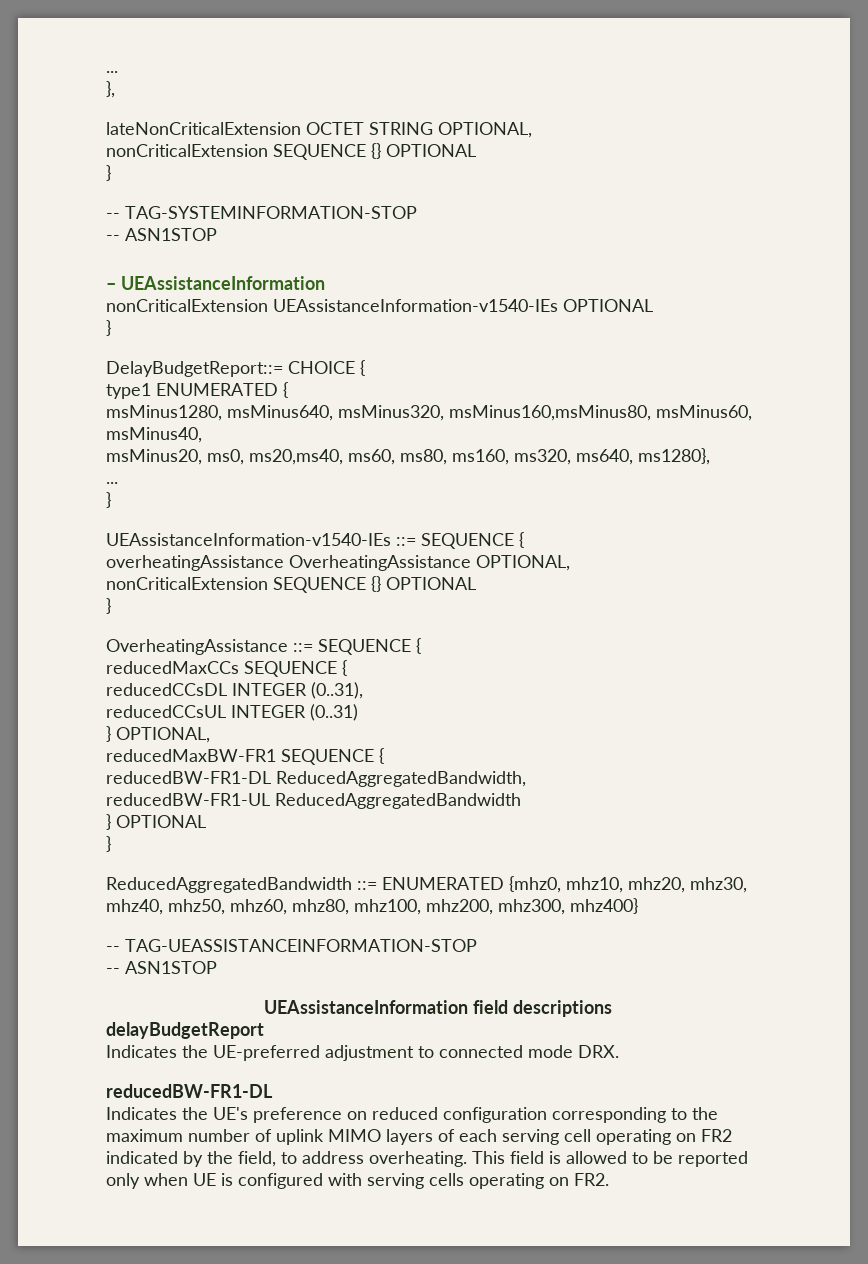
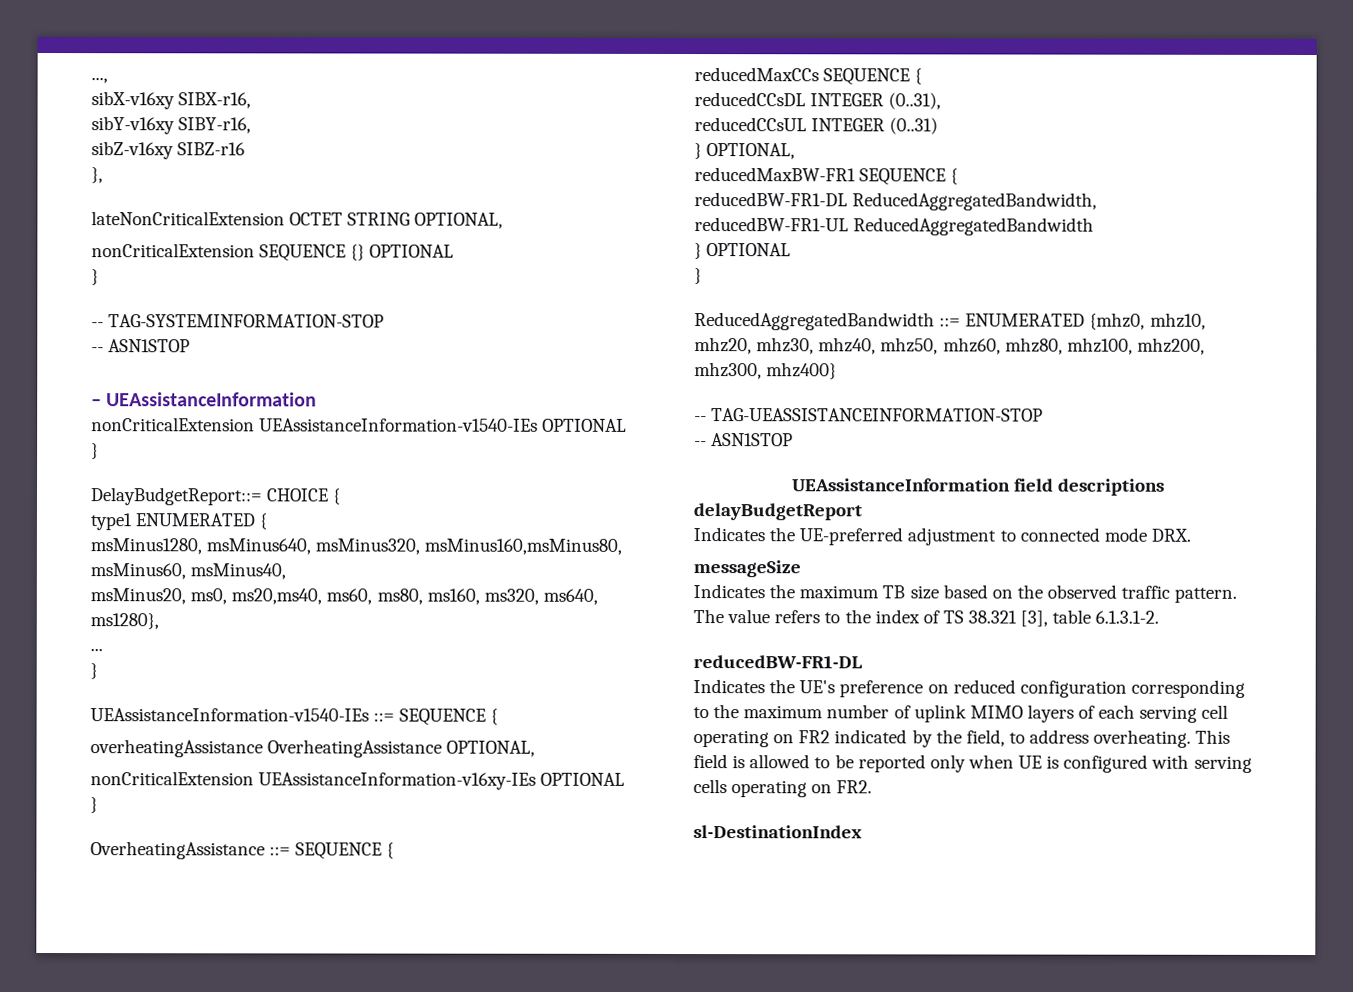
[106,71,118,73] ... -> [91,77,108,84] [91,91,252,110] [91,116,252,135] [91,141,246,160] ..., // sibX-v16xy SIBX-r16, // sibY-v16xy SIBY-r16, // sibZ-v16xy SIBZ-r16
[273,576,381,593] SEQUENCE {} -> [258,772,537,790] UEAssistanceInformation-v16xy-IEs
(619, 1051) none -> [693,560,801,578] [693,584,1238,603] [693,609,1160,627] // messageSize // Indicates the maximum TB size based on the observed traffic pattern. The value refers to the index of TS 38.321 [3], table 6.1.3.1-2.
(609, 1179) none -> [693,825,862,839] // sl-DestinationIndex

